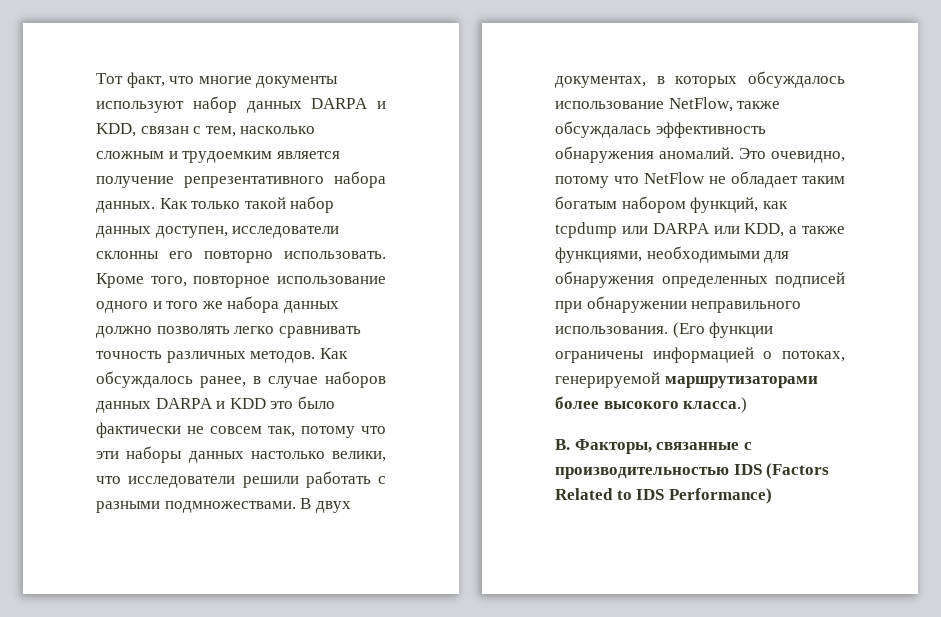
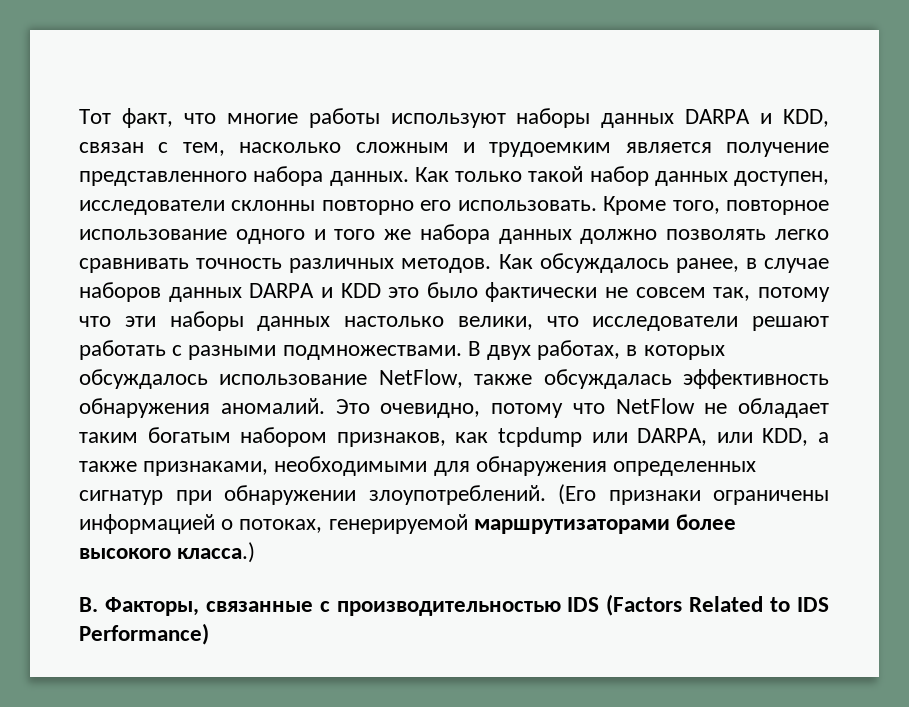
[256,76,339,88] [96,96,237,113] документы используют набор -> [308,108,591,128] работы используют наборы
[184,176,324,188] репрезентативного -> [79,171,247,186] представленного
[169,251,273,263] его повторно -> [321,200,452,215] повторно его
[242,476,299,488] решили -> [752,316,829,331] решают
[555,76,646,88] документах, -> [537,340,621,360] работах,
[690,197,759,213] функций, -> [336,432,446,447] признаков,
[652,223,710,234] DARPA -> [637,428,708,446] DARPA,
[555,247,642,263] функциями, -> [143,461,269,476] признаками,
[775,272,845,288] подписей -> [79,490,163,505] сигнатур
[691,301,802,313] [555,322,774,338] неправильного использования. (Его функции -> [368,484,701,505] злоупотреблений. (Его признаки

